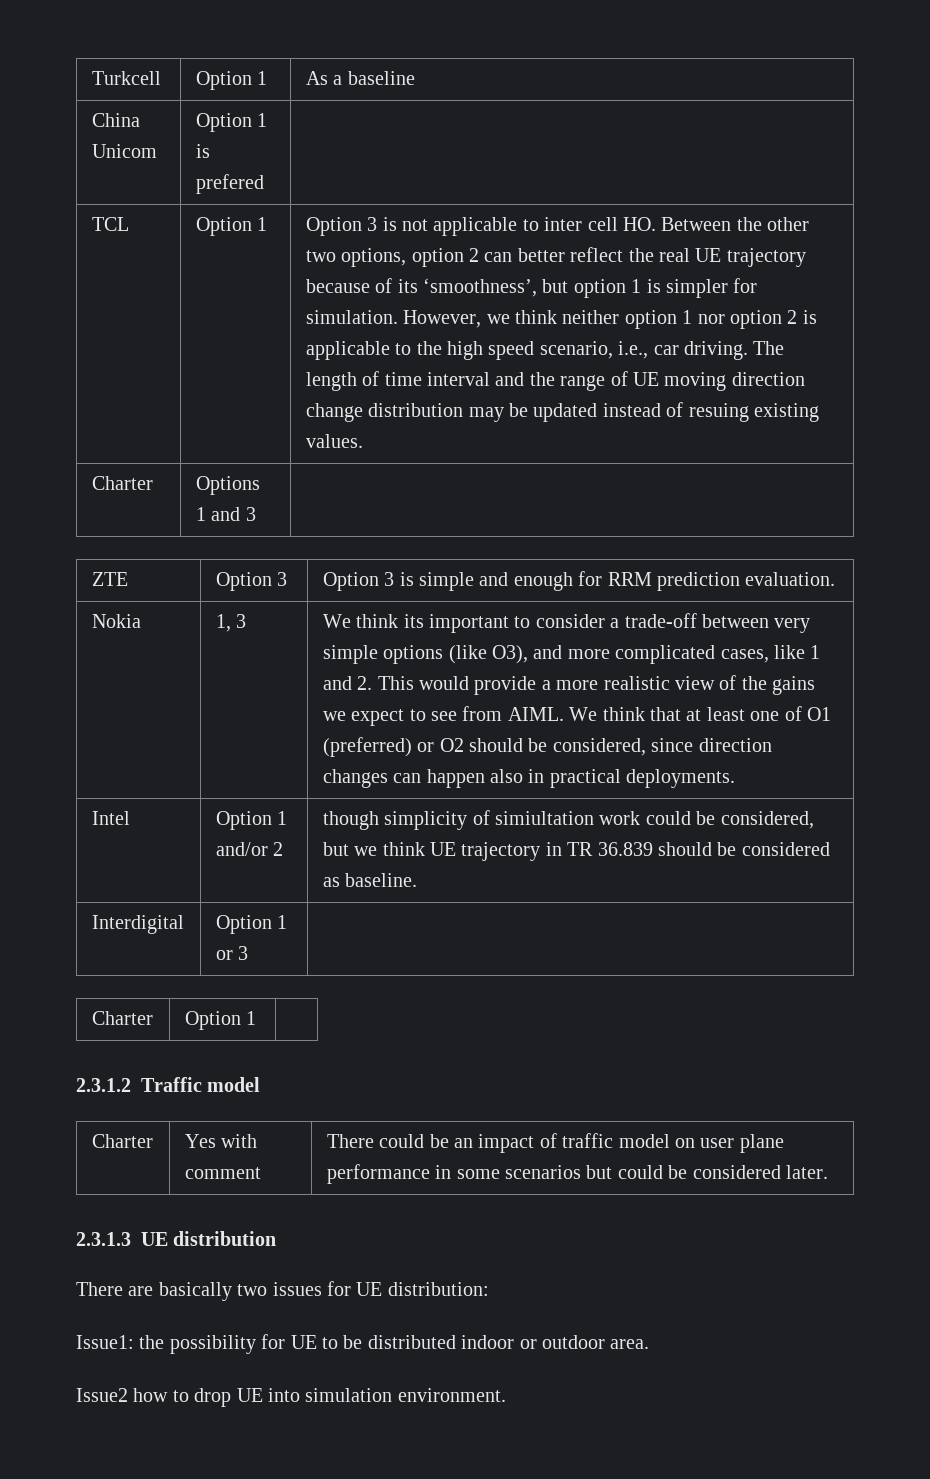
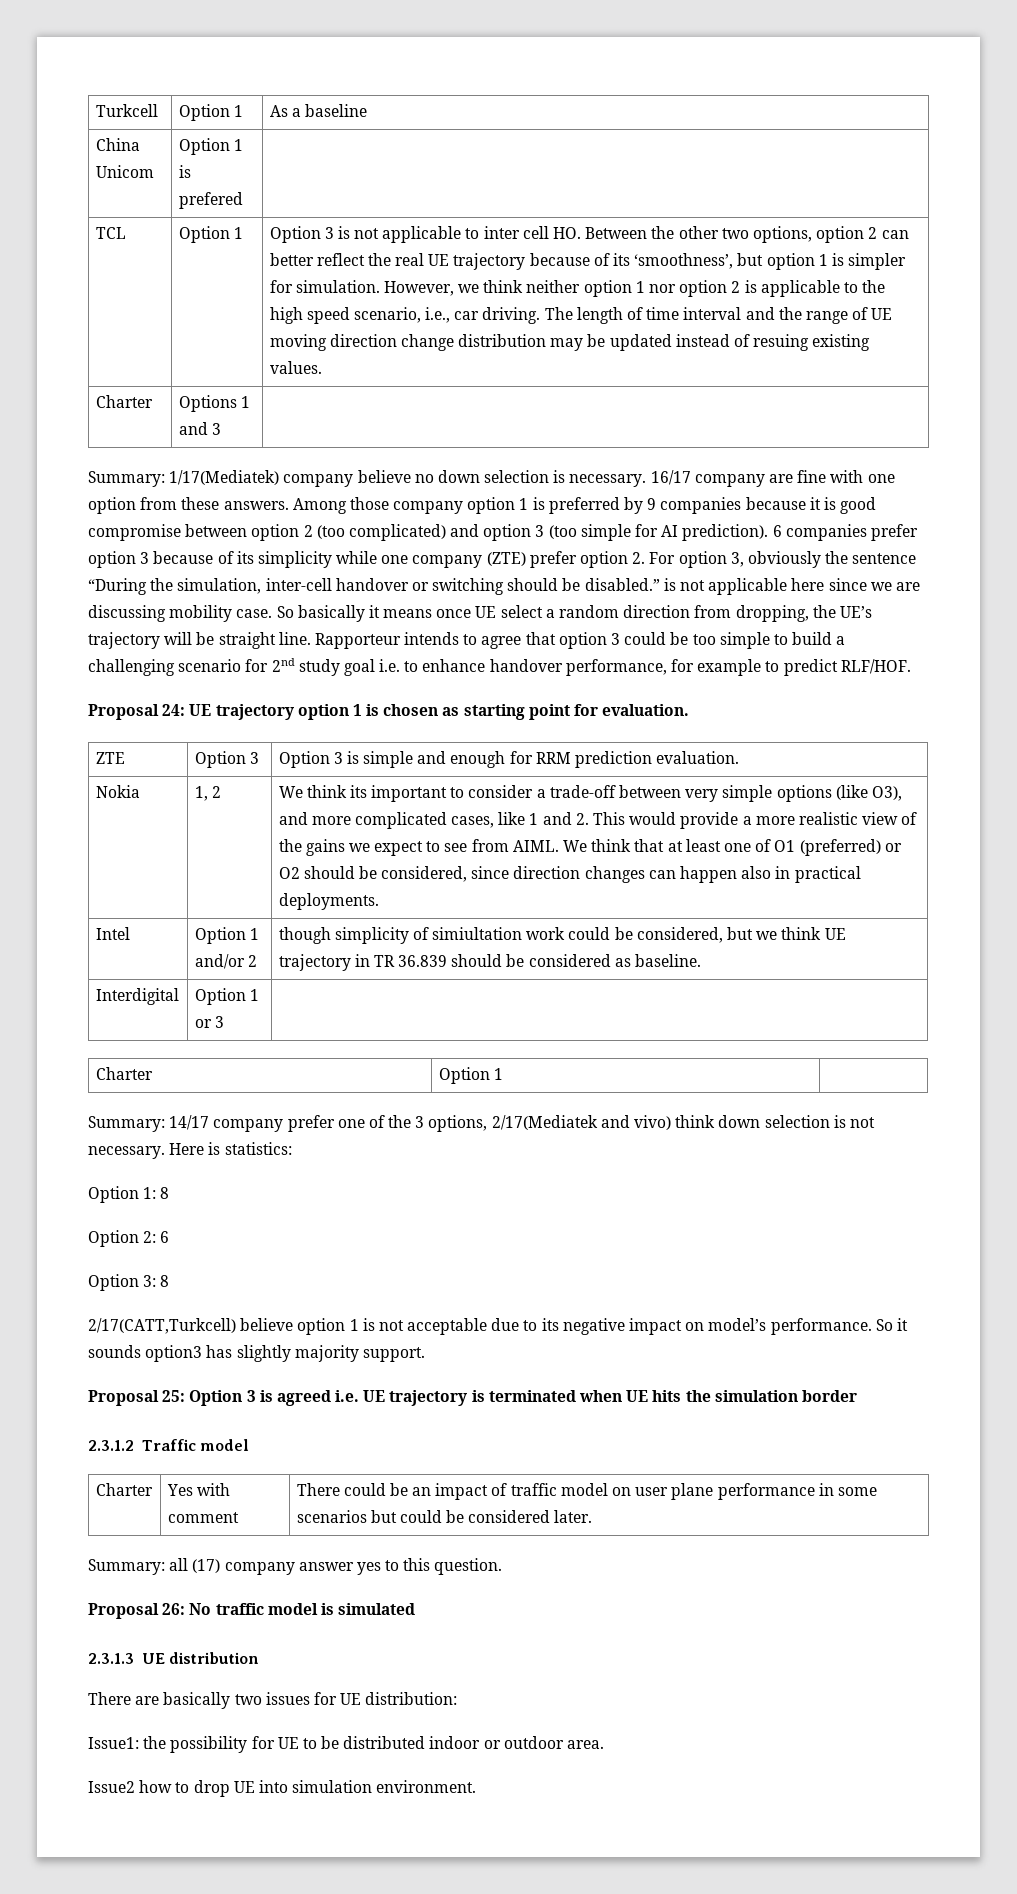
(256, 514) none -> [88,470,895,487] [88,497,877,514] [88,524,918,541] [88,551,917,568] [88,578,920,595] [88,605,872,622] [88,632,846,649] [88,658,911,676] [88,704,690,720] // Summary: 1/17(Mediatek) company believe no down selection is necessary. 16/17 company are fine with one option from these answers. Among those company option 1 is preferred by 9 companies because it is good compromise between option 2 (too complicated) and option 3 (too simple for AI prediction). 6 companies prefer option 3 because of its simplicity while one company (ZTE) prefer option 2. For option 3, obviously the sentence “During the simulation, inter-cell handover or switching should be disabled.” is not applicable here since we are discussing mobility case. So basically it means once UE select a random direction from dropping, the UE’s trajectory will be straight line. Rapporteur intends to agree that option 3 could be too simple to build a challenging scenario for 2nd study goal i.e. to enhance handover performance, for example to predict RLF/HOF. // Proposal 24: UE trajectory option 1 is chosen as starting point for evaluation.
[236,614,247,628] 3 -> [211,786,221,798] 2
(257, 1018) none -> [88,1115,875,1132] [88,1142,292,1159] [88,1186,170,1203] [88,1230,170,1247] [88,1274,170,1291] [88,1318,908,1335] [88,1345,425,1362] [88,1390,857,1406] // Summary: 14/17 company prefer one of the 3 options, 2/17(Mediatek and vivo) think down selection is not necessary. Here is statistics: // Option 1: 8 // Option 2: 6 // Option 3: 8 // 2/17(CATT,Turkcell) believe option 1 is not acceptable due to its negative impact on model’s performance. So it sounds option3 has slightly majority support. // Proposal 25: Option 3 is agreed i.e. UE trajectory is terminated when UE hits the simulation border
(829, 1172) none -> [88,1558,503,1575] [88,1603,416,1619] // Summary: all (17) company answer yes to this question. // Proposal 26: No traffic model is simulated

